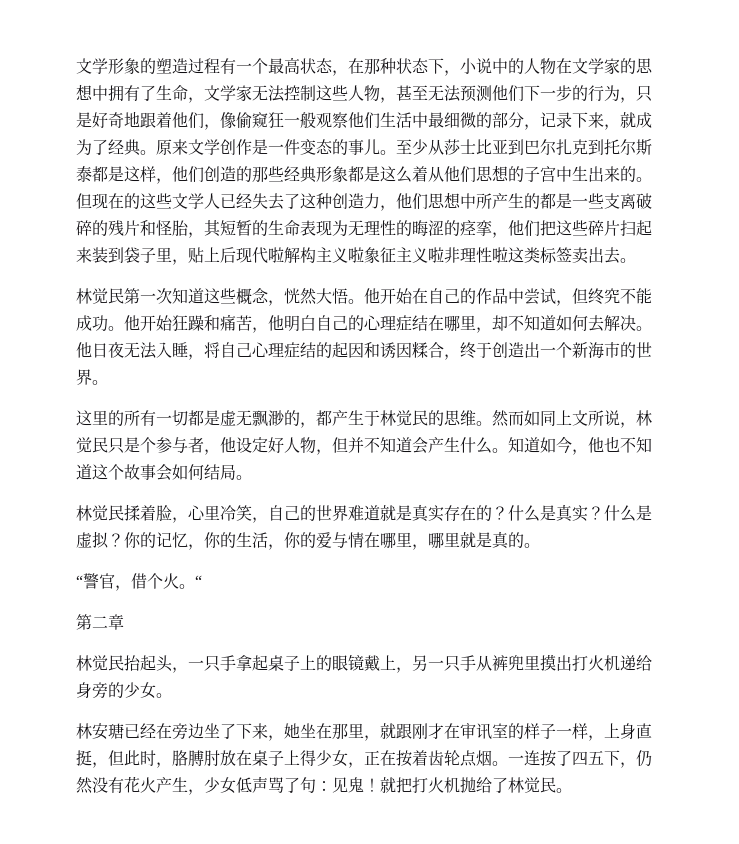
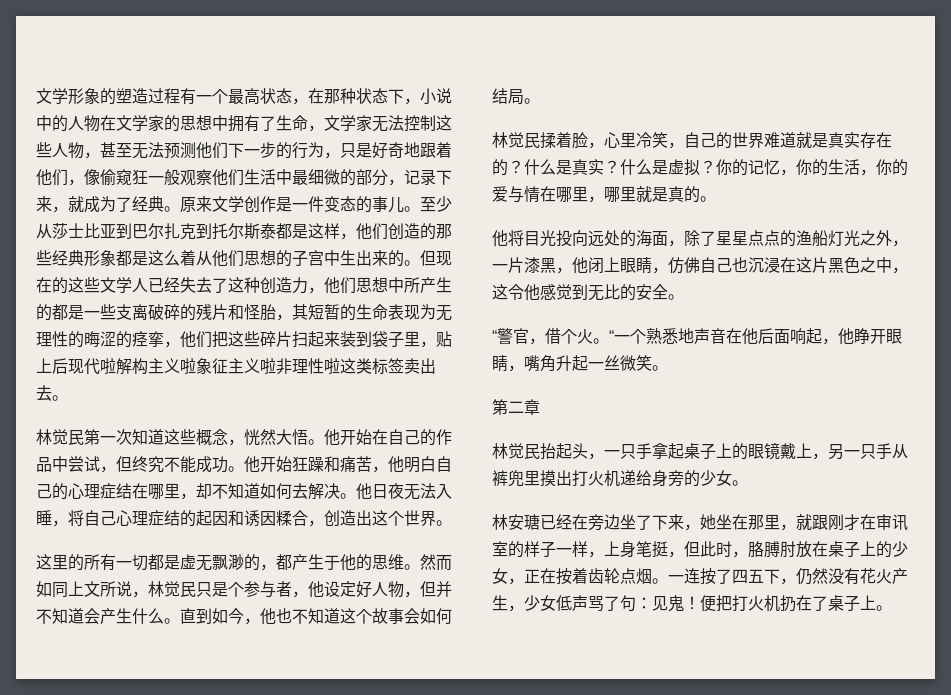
[460,342,636,359] 终于创造出一个新海市的 -> [324,510,404,527] 创造出这个
[380,410,428,426] 林觉民 -> [340,554,356,571] 他
[508,437,540,453] 知道 -> [180,608,212,624] 直到
(540, 545) none -> [492,230,908,247] [492,257,908,274] [492,284,684,301] // 他将目光投向远处的海面，除了星星点点的渔船灯光之外，一片漆黑，他闭上眼睛，仿佛自己也沉浸在这片黑色之中，这令他感觉到无比的安全。
(202, 581) none -> [614,328,902,345] [492,355,668,372] 一个熟悉地声音在他后面响起，他睁开眼睛，嘴角升起一丝微笑。
[636,723,652,739] 直 -> [636,541,652,557] 笔
[300,750,316,766] 得 -> [876,541,892,558] 的
[380,777,396,793] 就 -> [700,595,716,612] 便
[460,777,556,793] 抛给了林觉民 -> [780,595,876,612] 扔在了桌子上

